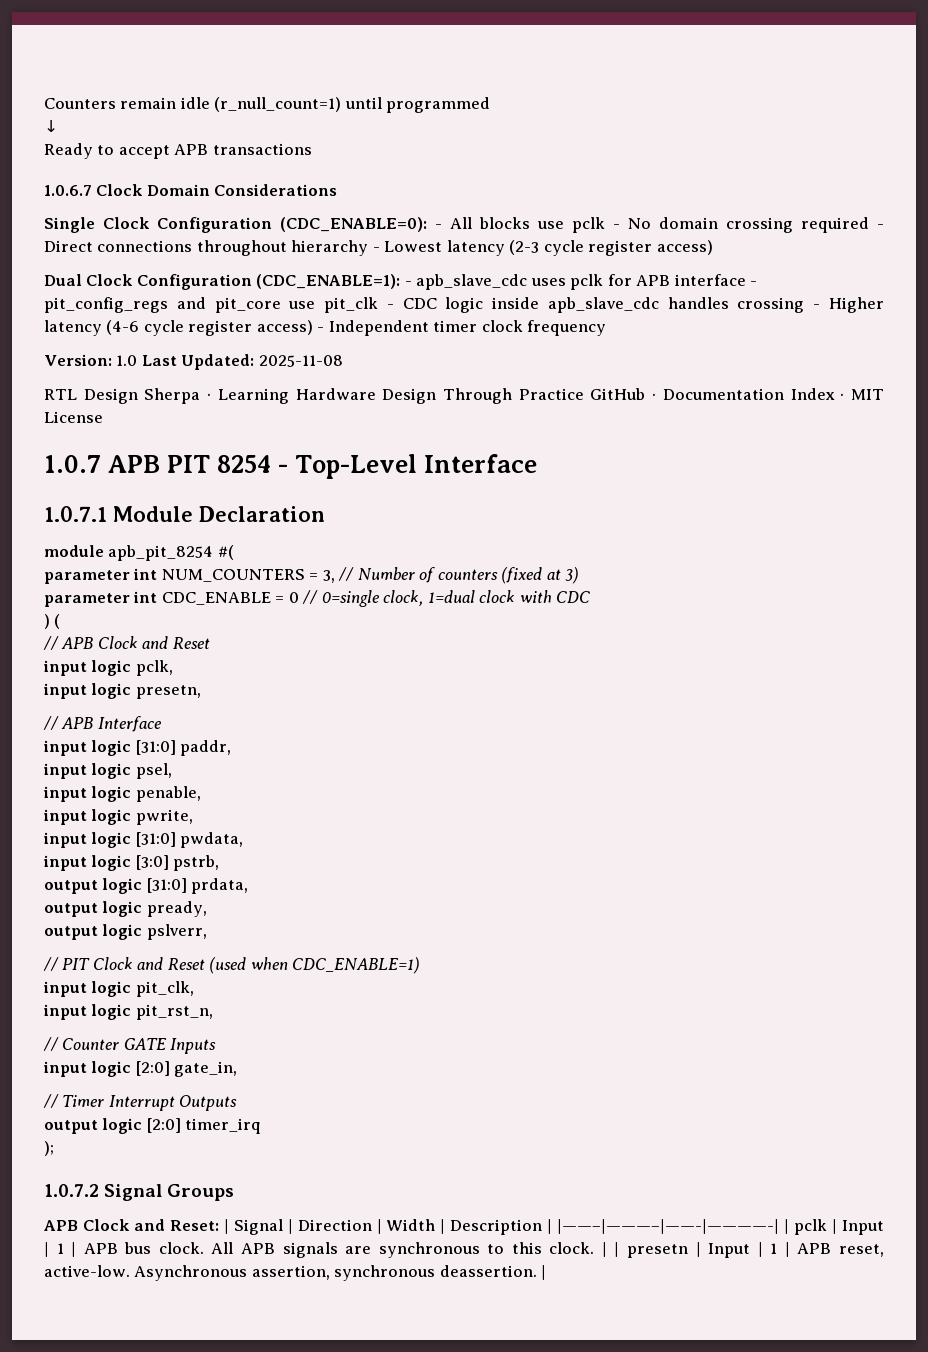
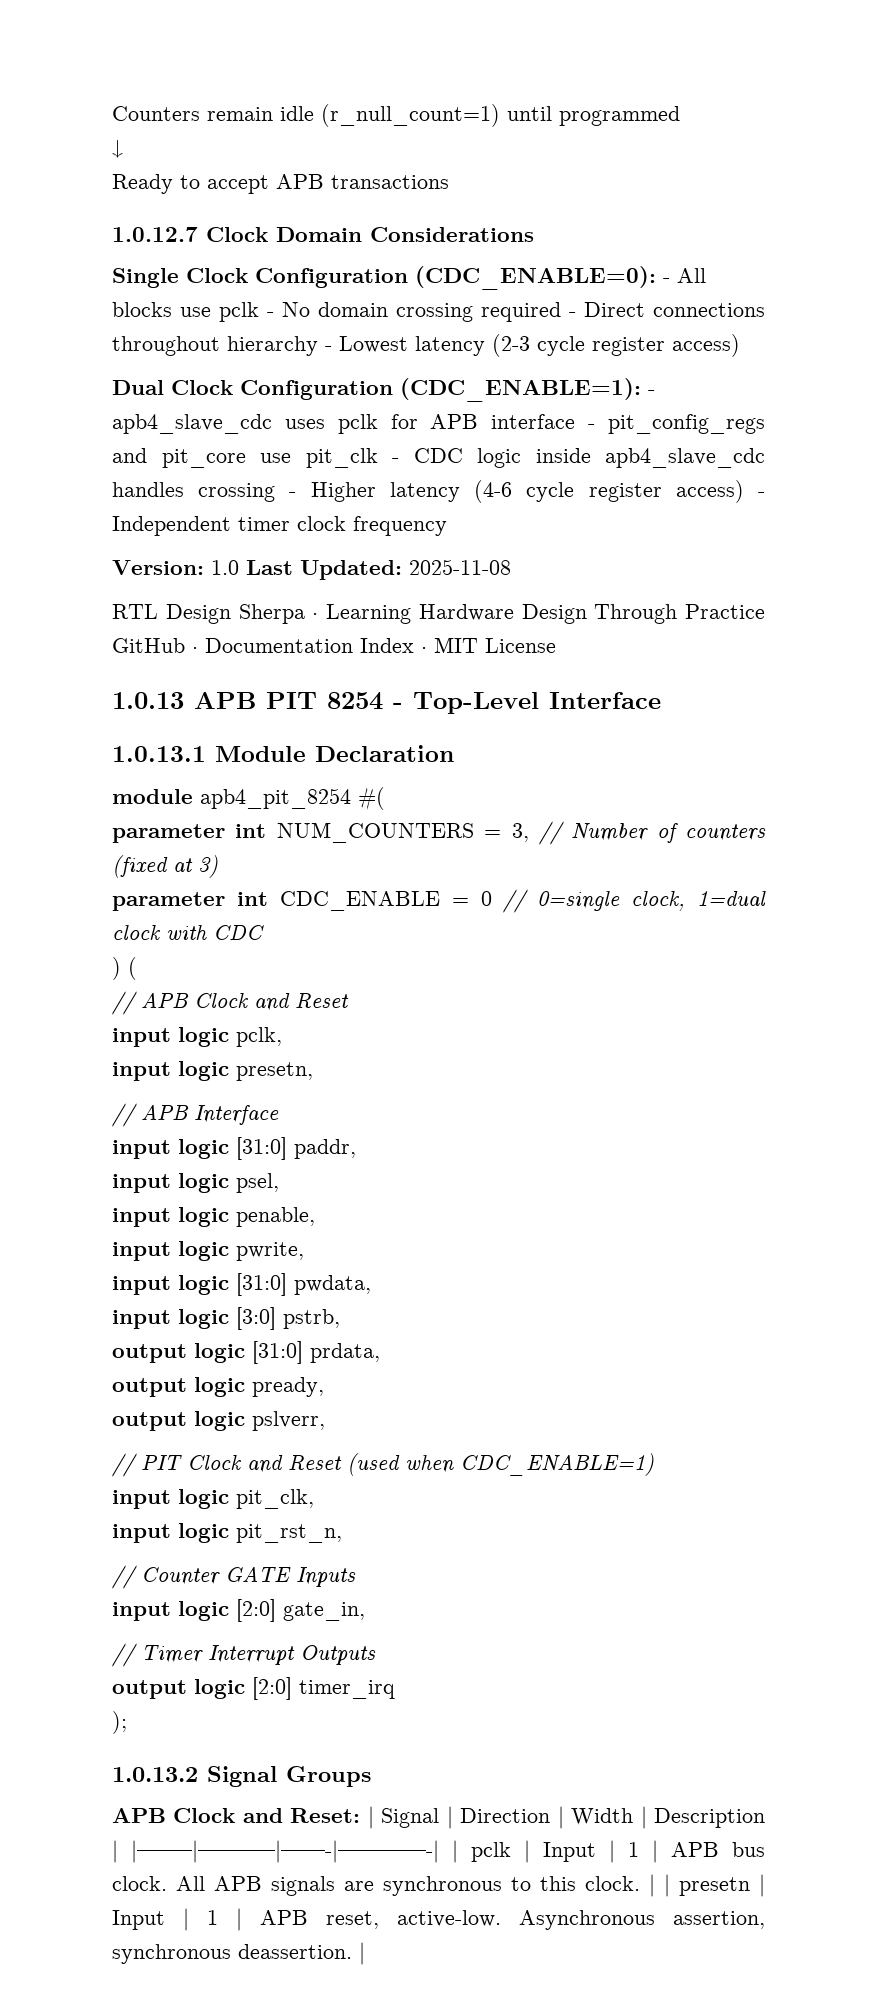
[44,185,92,196] 1.0.6.7 -> [112,227,198,242] 1.0.12.7
[416,274,528,290] apb_slave_cdc -> [112,414,272,434] apb4_slave_cdc
[547,297,659,313] apb_slave_cdc -> [605,448,765,468] apb4_slave_cdc
[44,455,101,473] 1.0.7 -> [112,692,184,709] 1.0.13
[44,506,107,522] 1.0.7.1 -> [112,746,206,762] 1.0.13.1
[108,545,214,561] apb_pit_8254 -> [200,788,351,809] apb4_pit_8254
[44,1184,99,1197] 1.0.7.2 -> [112,1767,198,1782] 1.0.13.2

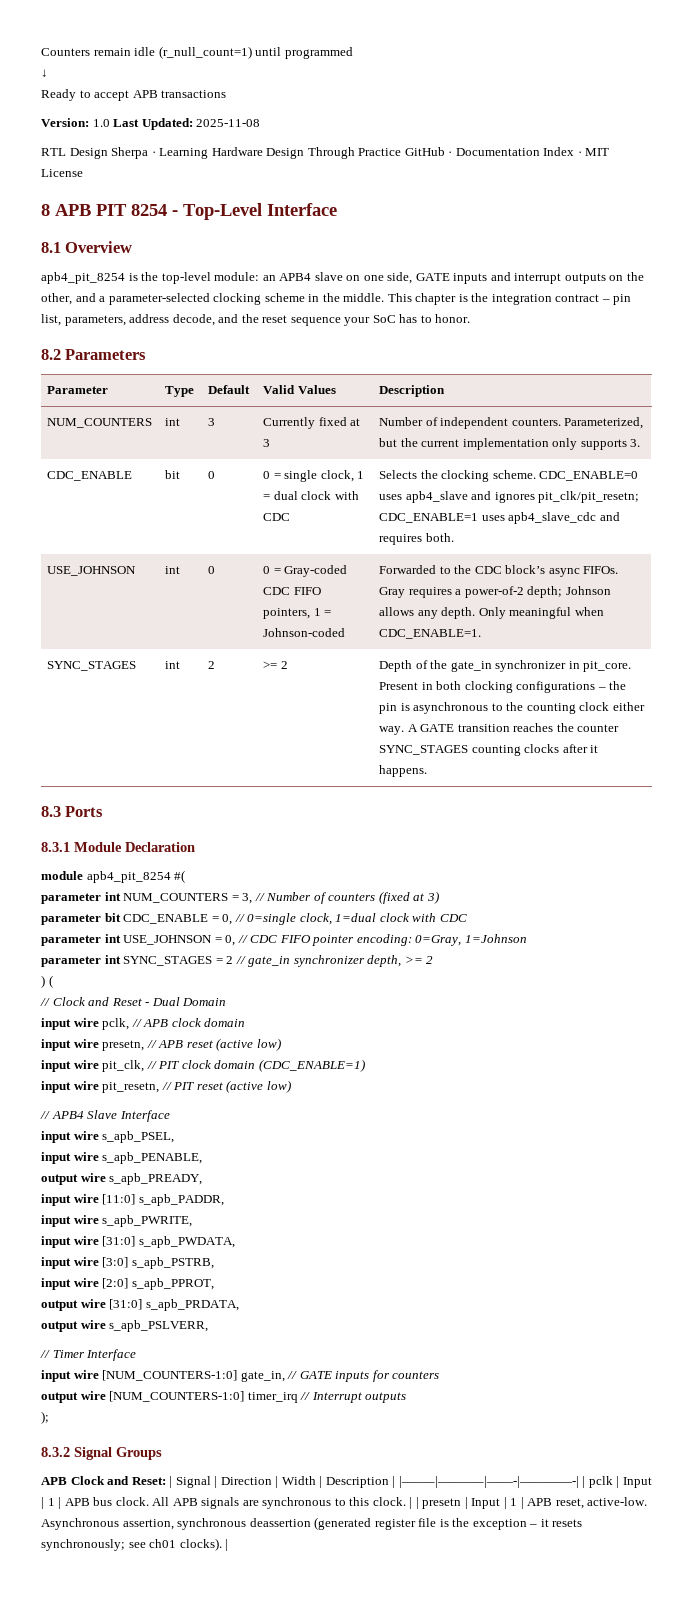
[112,227,534,242] [112,266,706,290] [112,302,765,322] [112,334,740,357] [112,378,655,402] [112,414,765,434] [112,448,765,468] [112,480,765,503] [112,516,447,536] // 1.0.12.7 Clock Domain Considerations // Single Clock Configuration (CDC_ENABLE=0): - All blocks use pclk - No domain crossing required - Direct connections throughout hierarchy - Lowest latency (2-3 cycle register access) // Dual Clock Configuration (CDC_ENABLE=1): - apb4_slave_cdc uses pclk for APB interface - pit_config_regs and pit_core use pit_clk - CDC logic inside apb4_slave_cdc handles crossing - Higher latency (4-6 cycle register access) - Independent timer clock frequency -> (227, 94) none
[112,692,184,709] 1.0.13 -> [41,204,50,216] 8
[112,746,206,762] 1.0.13.1 -> [41,241,133,253] [41,272,644,284] [41,293,632,305] [41,314,471,326] [41,349,147,360] [47,386,109,394] [165,386,195,397] [208,385,251,394] [263,385,336,394] [379,385,446,397] [47,418,153,428] [165,418,181,426] [208,418,216,426] [263,417,361,429] [263,439,271,447] [379,417,644,429] [379,438,641,450] [47,471,133,481] [165,470,181,479] [208,471,216,479] [263,470,365,482] [263,491,359,500] [263,513,291,521] [379,470,639,482] [379,491,640,503] [379,512,620,524] [379,533,454,545] [47,566,137,576] [165,566,181,574] [208,566,216,574] [263,565,348,577] [263,587,321,595] [263,608,332,619] [263,628,346,637] [379,565,619,577] [379,586,611,598] [379,607,604,619] [379,629,482,639] [47,661,137,671] [165,661,181,669] [208,661,216,669] [263,661,288,669] [379,660,632,672] [379,681,627,693] [379,702,645,714] [379,723,620,735] [379,744,599,756] [379,765,428,777] [41,806,104,817] [41,842,70,852] 8.1 Overview // apb4_pit_8254 is the top-level module: an APB4 slave on one side, GATE inputs and interrupt outputs on the other, and a parameter-selected clocking scheme in the middle. This chapter is the integration contract – pin list, parameters, address decode, and the reset sequence your SoC has to honor. // 8.2 Parameters // Parameter | Type | Default | Valid Values | Description // NUM_COUNTERS | int | 3 | Currently fixed at 3 | Number of independent counters. Parameterized, but the current implementation only supports 3. // CDC_ENABLE | bit | 0 | 0 = single clock, 1 = dual clock with CDC | Selects the clocking scheme. CDC_ENABLE=0 uses apb4_slave and ignores pit_clk/pit_resetn; CDC_ENABLE=1 uses apb4_slave_cdc and requires both. // USE_JOHNSON | int | 0 | 0 = Gray-coded CDC FIFO pointers, 1 = Johnson-coded | Forwarded to the CDC block’s async FIFOs. Gray requires a power-of-2 depth; Johnson allows any depth. Only meaningful when CDC_ENABLE=1. // SYNC_STAGES | int | 2 | >= 2 | Depth of the gate_in synchronizer in pit_core. Present in both clocking configurations – the pin is asynchronous to the counting clock either way. A GATE transition reaches the counter SYNC_STAGES counting clocks after it happens. // 8.3 Ports // 8.3.1
[236,892,268,906] int -> [104,913,121,922] bit
[480,891,492,906] 0 -> [222,914,233,925] 0,
(264, 932) none -> [41,934,527,946] [41,955,434,967] // parameter int USE_JOHNSON = 0, // CDC FIFO pointer encoding: 0=Gray, 1=Johnson // parameter int SYNC_STAGES = 2 // gate_in synchronizer depth, >= 2
[141,992,349,1011] [112,1027,229,1047] APB Clock and Reset // input logic -> [52,997,227,1006] [41,1018,99,1030] Clock and Reset - Dual Domain // input wire
[112,1061,229,1081] // input logic -> [131,1018,246,1027] [41,1039,99,1051] // APB clock domain // input wire
[112,1103,279,1127] [112,1137,356,1160] [112,1173,279,1193] [112,1207,315,1227] [112,1241,304,1261] [112,1273,371,1296] [112,1307,340,1330] [112,1341,380,1364] [112,1377,324,1397] [112,1411,325,1431] [112,1453,654,1477] [112,1489,314,1509] [112,1523,342,1543] [112,1565,356,1589] [112,1599,365,1622] [112,1643,376,1667] [112,1677,292,1700] // // APB Interface // input logic [31:0] paddr, // input logic psel, // input logic penable, // input logic pwrite, // input logic [31:0] pwdata, // input logic [3:0] pstrb, // output logic [31:0] prdata, // output logic pready, // output logic pslverr, // // PIT Clock and Reset (used when CDC_ENABLE=1) // input logic pit_clk, // input logic pit_rst_n, // // Counter GATE Inputs // input logic [2:0] gate_in, // // Timer Interrupt Outputs // output logic [2:0] -> [146,1038,281,1051] [41,1059,365,1072] [41,1080,291,1093] [40,1110,170,1122] [41,1131,175,1143] [41,1152,203,1164] [41,1173,203,1185] [41,1194,224,1206] [41,1215,193,1227] [41,1236,235,1248] [41,1257,214,1269] [41,1278,214,1290] [41,1299,239,1311] [41,1320,209,1332] [40,1349,137,1361] [41,1370,440,1382] [41,1391,245,1403] // APB reset (active low) // input wire pit_clk, // PIT clock domain (CDC_ENABLE=1) // input wire pit_resetn, // PIT reset (active low) // // APB4 Slave Interface // input wire s_apb_PSEL, // input wire s_apb_PENABLE, // output wire s_apb_PREADY, // input wire [11:0] s_apb_PADDR, // input wire s_apb_PWRITE, // input wire [31:0] s_apb_PWDATA, // input wire [3:0] s_apb_PSTRB, // input wire [2:0] s_apb_PPROT, // output wire [31:0] s_apb_PRDATA, // output wire s_apb_PSLVERR, // // Timer Interface // input wire [NUM_COUNTERS-1:0] gate_in, // GATE inputs for counters // output wire [NUM_COUNTERS-1:0]
(395, 1689) none -> [300,1392,407,1403] // Interrupt outputs
[112,1767,198,1782] 1.0.13.2 -> [41,1447,70,1457] 8.3.2
[238,1944,352,1959] deassertion. -> [249,1517,583,1530] [41,1538,222,1551] deassertion (generated register file is the exception – it resets synchronously; see ch01 clocks).

